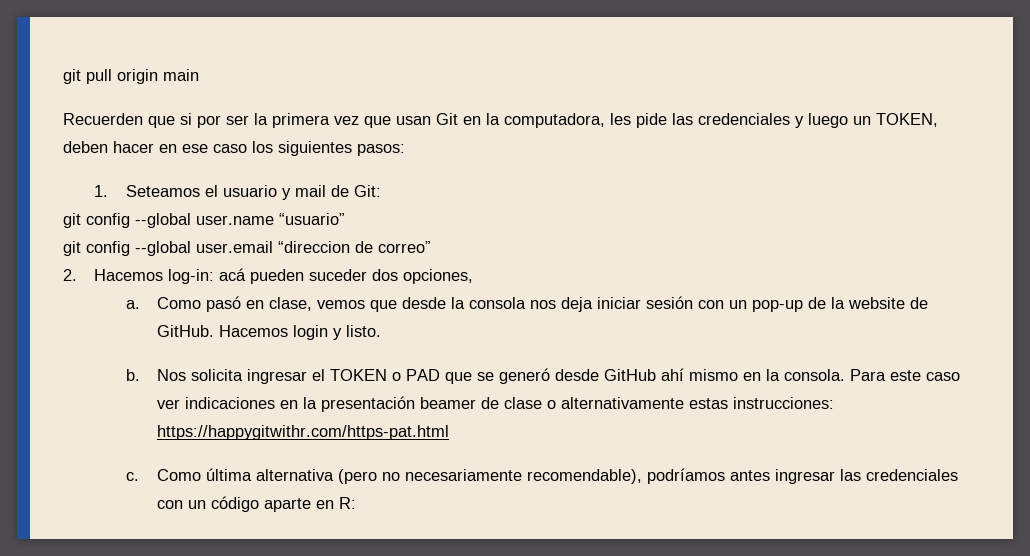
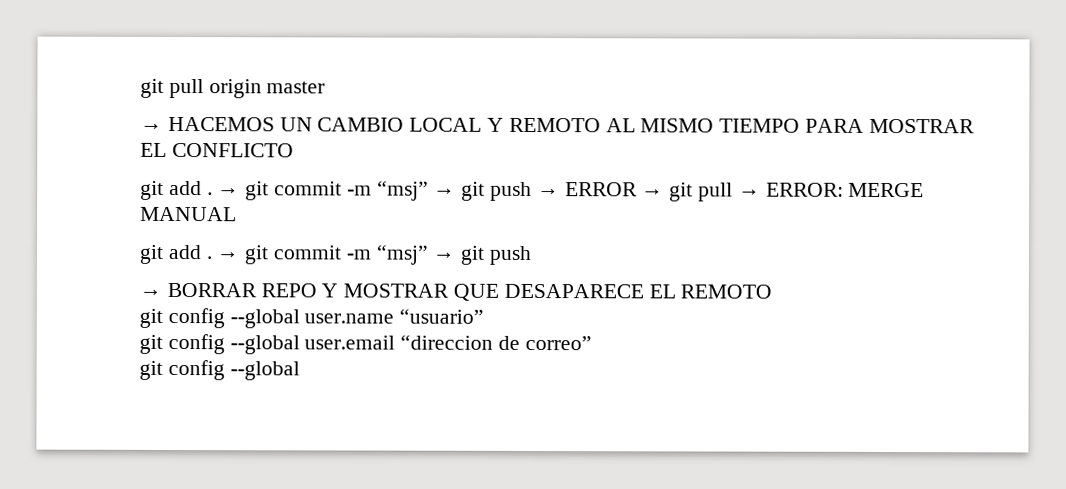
[163,69,199,81] [63,113,938,128] [63,141,405,156] [94,185,381,200] main // Recuerden que si por ser la primera vez que usan Git en la computadora, les pide las credenciales y luego un TOKEN, deben hacer en ese caso los siguientes pasos: // 1. Seteamos el usuario y mail de Git: -> [266,81,326,94] [140,116,975,134] [140,142,294,158] [140,180,925,202] [140,206,237,222] [139,244,532,265] [139,282,773,301] master // → HACEMOS UN CAMBIO LOCAL Y REMOTO AL MISMO TIEMPO PARA MOSTRAR EL CONFLICTO // git add . → git commit -m “msj” → git push → ERROR → git pull → ERROR: MERGE MANUAL // git add . → git commit -m “msj” → git push // → BORRAR REPO Y MOSTRAR QUE DESAPARECE EL REMOTO
[63,268,474,284] [125,296,929,312] [157,325,382,340] [125,368,961,384] [157,396,835,412] [157,425,450,440] [125,468,959,484] [157,496,357,512] 2. Hacemos log-in: acá pueden suceder dos opciones, // a. Como pasó en clase, vemos que desde la consola nos deja iniciar sesión con un pop-up de la website de GitHub. Hacemos login y listo. // b. Nos solicita ingresar el TOKEN o PAD que se generó desde GitHub ahí mismo en la consola. Para este caso ver indicaciones en la presentación beamer de clase o alternativamente estas instrucciones: https://happygitwithr.com/https-pat.html // c. Como última alternativa (pero no necesariamente recomendable), podríamos antes ingresar las credenciales con un código aparte en R: -> [139,359,300,381] git config --global

